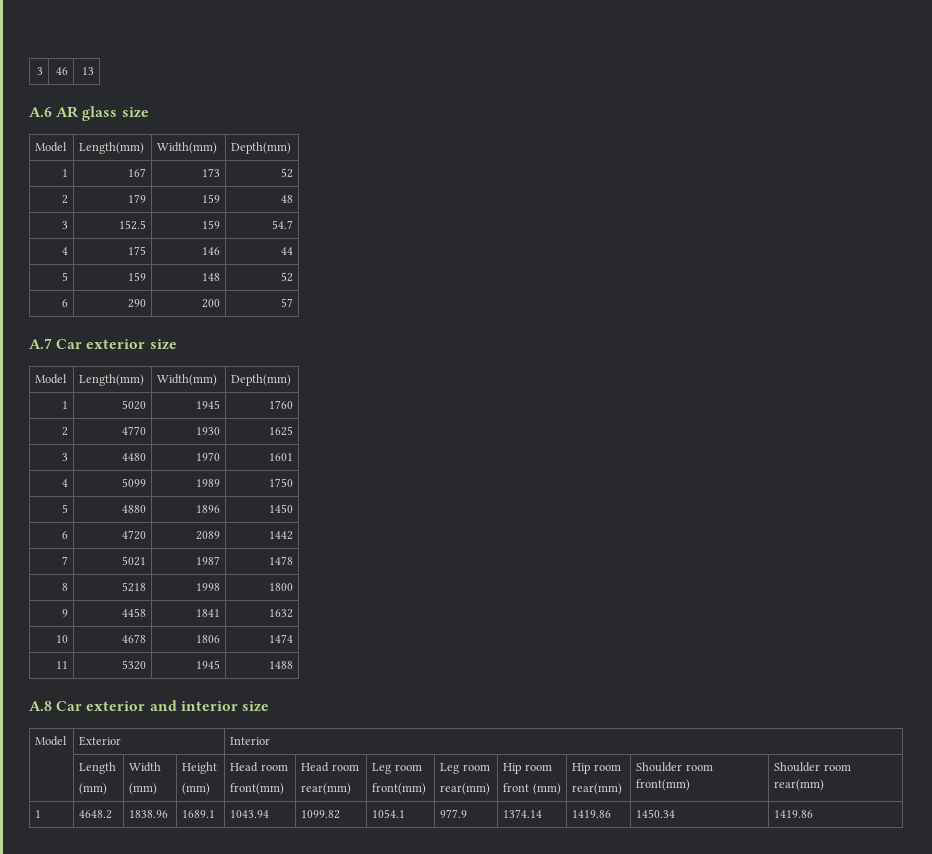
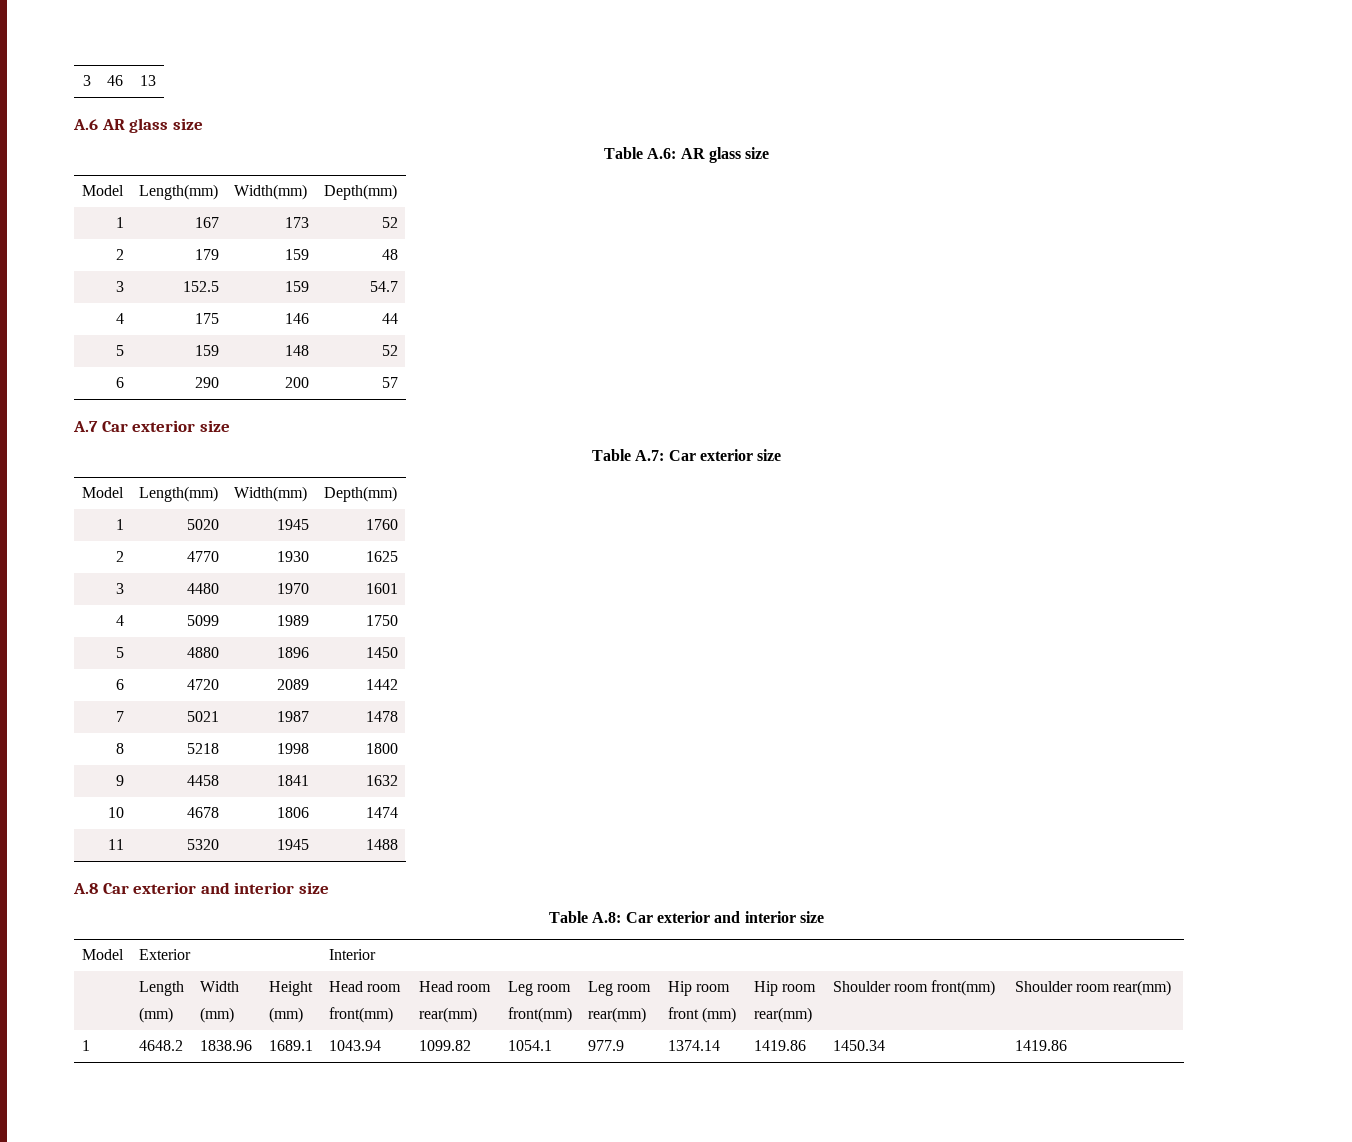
(149, 112) none -> [603,147,770,163] // Table A.6: AR glass size
(177, 344) none -> [591,449,782,461] // Table A.7: Car exterior size
(269, 706) none -> [549,911,824,923] // Table A.8: Car exterior and interior size

